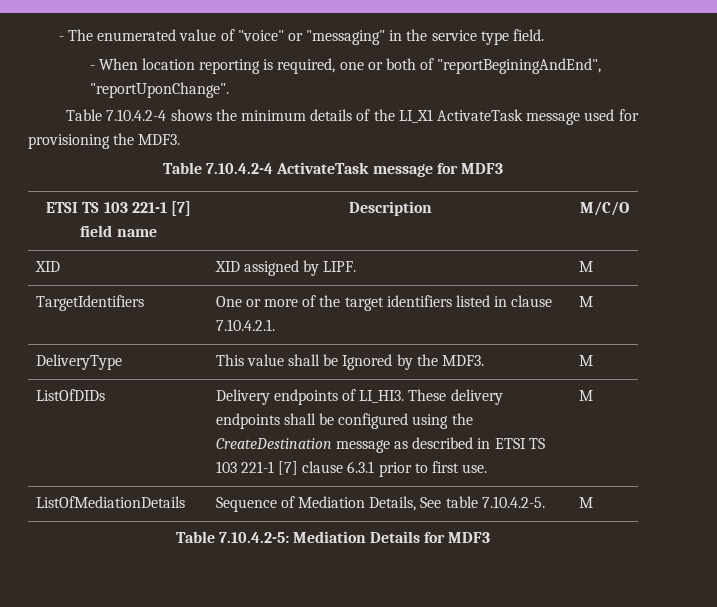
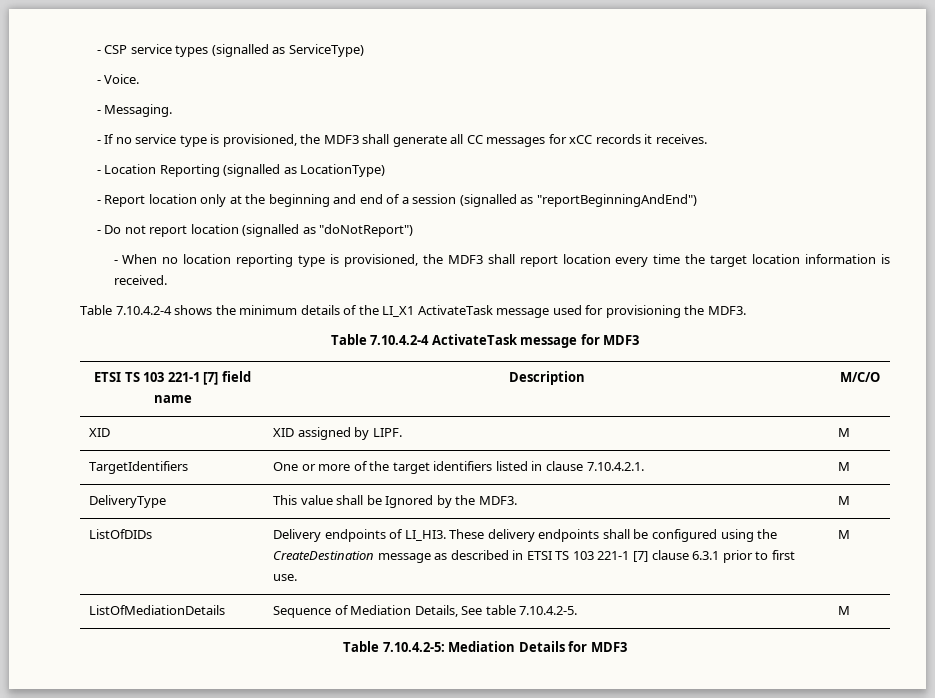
[58,29,544,45] - The enumerated value of "voice" or "messaging" in the service type field. -> [96,44,364,57] [96,74,140,84] [96,104,173,117] [96,134,707,147] [96,164,386,177] [96,194,697,207] [96,224,414,237] - CSP service types (signalled as ServiceType) // - Voice. // - Messaging. // - If no service type is provisioned, the MDF3 shall generate all CC messages for xCC records it receives. // - Location Reporting (signalled as LocationType) // - Report location only at the beginning and end of a session (signalled as "reportBeginningAndEnd") // - Do not report location (signalled as "doNotReport")
(138, 64) none -> [162,257,179,264] no
[263,58,602,74] [89,82,229,98] is required, one or both of "reportBeginingAndEnd", "reportUponChange". -> [298,254,891,267] [113,275,167,285] type is provisioned, the MDF3 shall report location every time the target location information is received.

